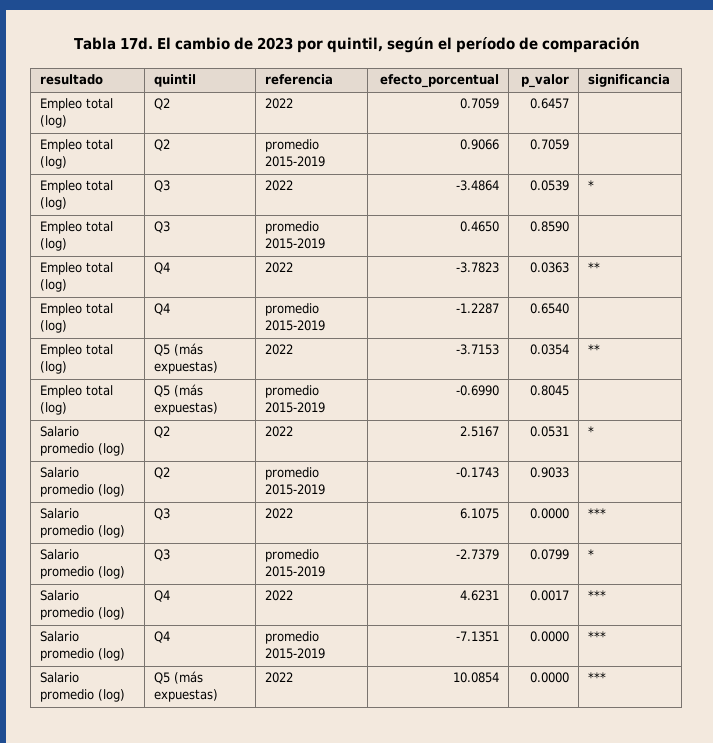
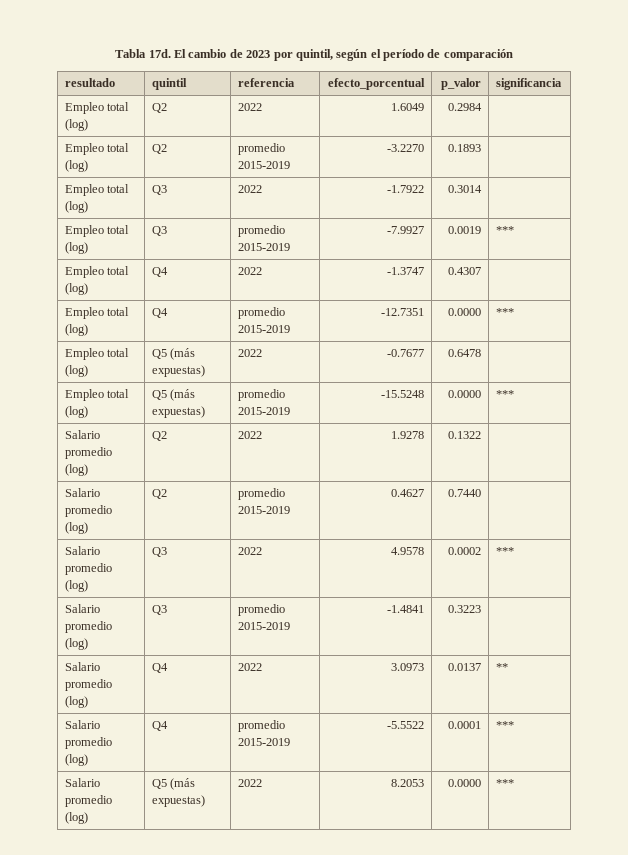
[459,98,499,109] [529,98,569,109] 0.7059 | 0.6457 -> [391,103,425,111] [448,103,483,111] 1.6049 | 0.2984
[459,139,499,150] [529,139,569,150] 0.9066 | 0.7059 -> [387,144,425,152] [448,144,482,152] -3.2270 | 0.1893
[455,180,499,191] [529,180,569,191] [588,180,595,190] -3.4864 | 0.0539 | * -> [387,185,425,193] [448,185,483,193] -1.7922 | 0.3014 |
[459,221,499,232] [529,221,569,232] 0.4650 | 0.8590 | -> [387,226,425,234] [448,226,482,234] [495,226,514,234] -7.9927 | 0.0019 | ***
[455,262,499,273] [529,262,569,273] [588,262,601,272] -3.7823 | 0.0363 | ** -> [387,267,425,275] [448,267,482,275] -1.3747 | 0.4307 |
[455,303,499,314] [529,303,569,314] -1.2287 | 0.6540 | -> [381,308,425,316] [448,308,482,316] [495,308,514,316] -12.7351 | 0.0000 | ***
[455,344,499,355] [529,344,569,355] [588,344,601,354] -3.7153 | 0.0354 | ** -> [387,349,425,357] [448,349,482,357] -0.7677 | 0.6478 |
[455,385,499,396] [529,385,569,396] -0.6990 | 0.8045 | -> [381,390,425,398] [448,390,482,398] [495,390,514,398] -15.5248 | 0.0000 | ***
[459,426,499,437] [529,426,569,437] [588,426,595,436] 2.5167 | 0.0531 | * -> [391,431,425,439] [448,431,482,439] 1.9278 | 0.1322 |
[455,467,499,478] [529,467,569,478] -0.1743 | 0.9033 -> [391,489,425,497] [448,489,482,497] 0.4627 | 0.7440
[459,508,499,519] [529,508,569,519] 6.1075 | 0.0000 -> [391,547,425,555] [448,547,482,555] 4.9578 | 0.0002
[455,549,499,560] [529,549,569,560] [588,549,595,559] -2.7379 | 0.0799 | * -> [387,605,425,613] [448,605,482,613] -1.4841 | 0.3223 |
[459,590,499,601] [529,590,569,601] [588,590,607,600] 4.6231 | 0.0017 | *** -> [391,663,425,671] [448,663,482,671] [495,663,508,671] 3.0973 | 0.0137 | **
[455,631,499,642] [529,631,569,642] -7.1351 | 0.0000 -> [387,721,425,729] [448,721,482,729] -5.5522 | 0.0001
[452,672,499,683] 10.0854 -> [391,779,425,787] 8.2053

